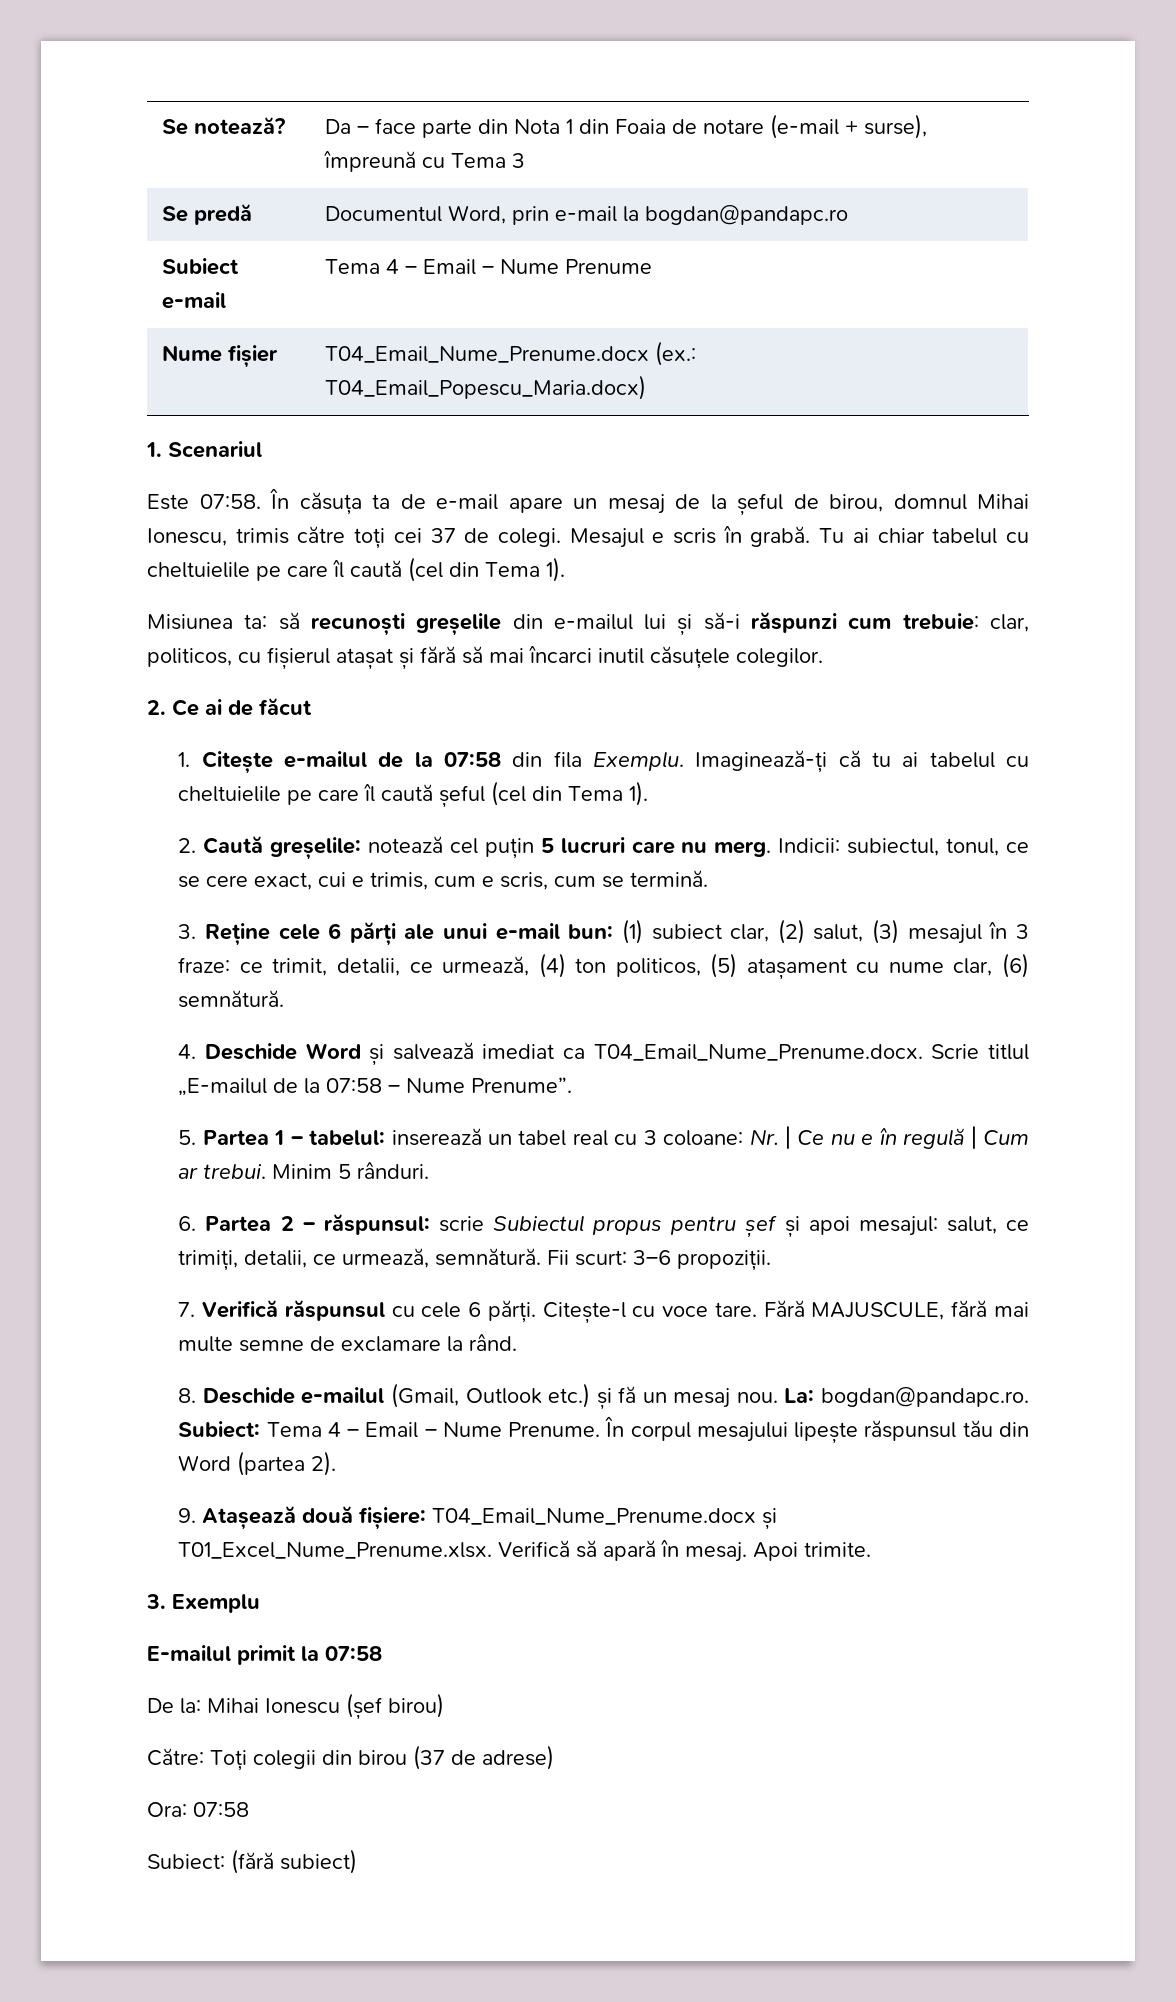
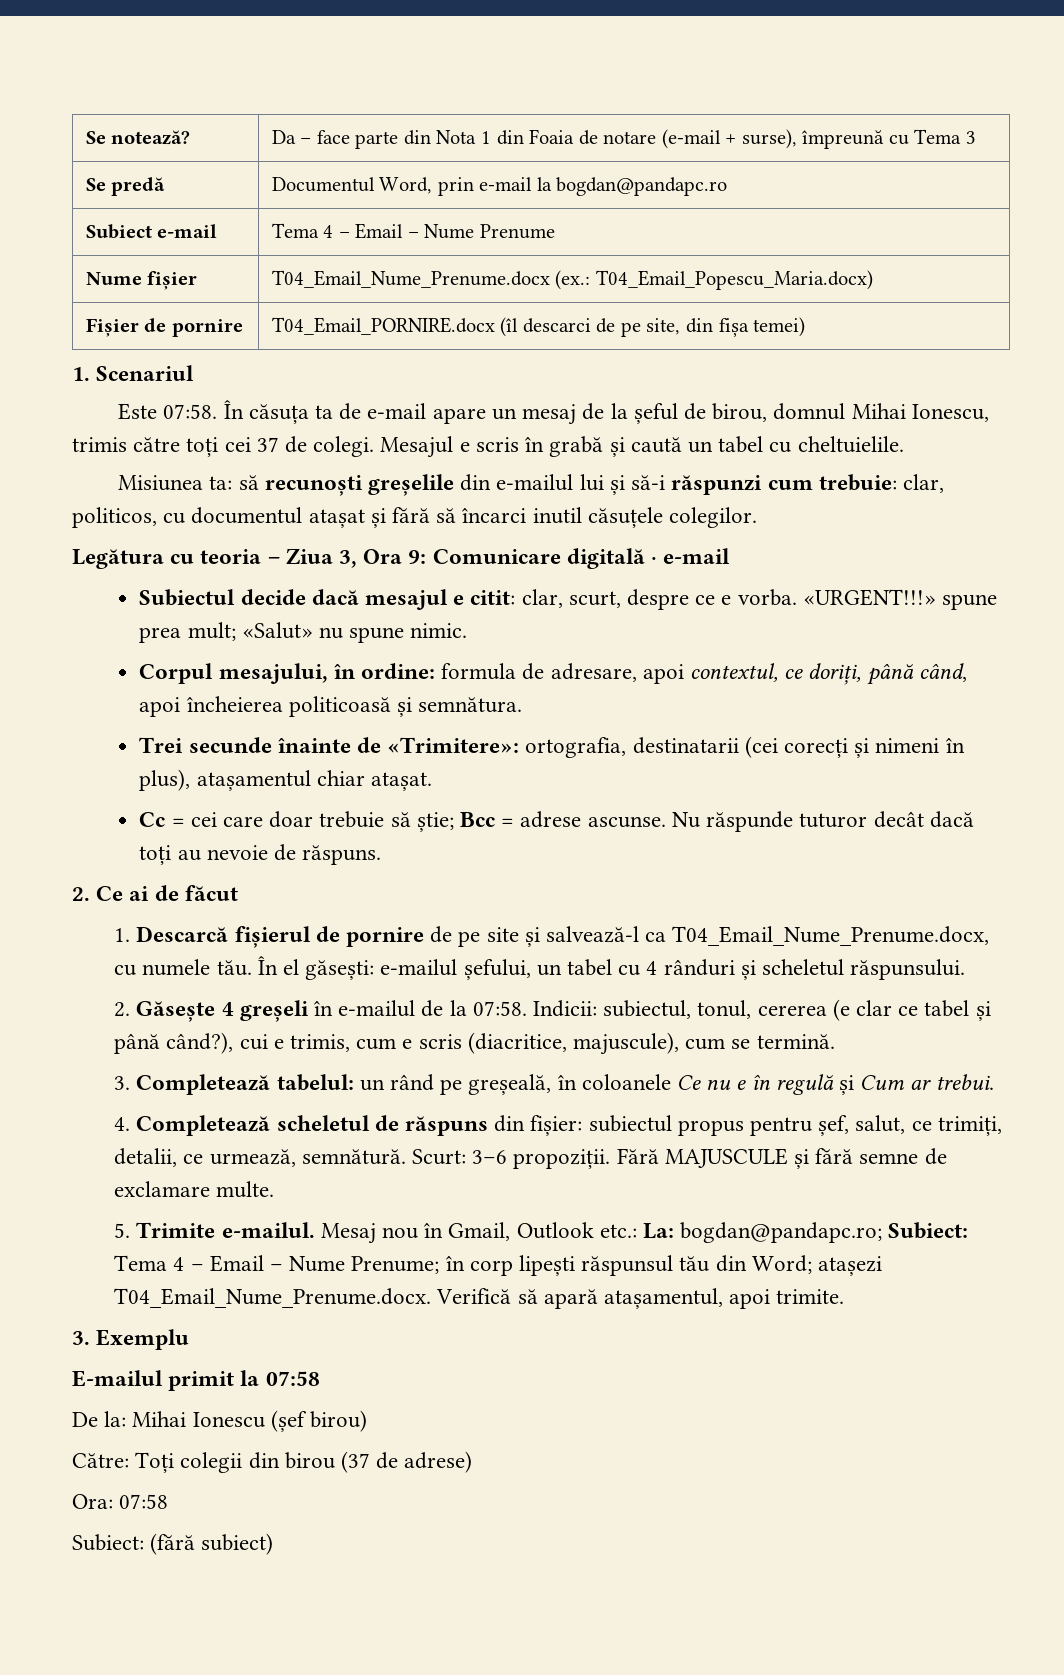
(647, 387) none -> [85,318,243,337] [271,317,806,337] // Fișier de pornire | T04_Email_PORNIRE.docx (îl descarci de pe site, din fișa temei)
[750,526,1030,547] [147,557,565,582] grabă. Tu ai chiar tabelul cu cheltuielile pe care îl caută (cel din Tema 1). -> [549,436,904,457] grabă și caută un tabel cu cheltuielile.
[267,647,330,670] fișierul -> [191,507,303,524] documentul
[489,648,524,663] mai -> (457, 515) none
(823, 657) none -> [72,548,731,569] [139,589,998,610] [139,622,468,643] [139,663,967,685] [139,696,523,717] [139,736,965,758] [139,769,433,791] [139,811,974,832] [139,844,382,865] // Legătura cu teoria – Ziua 3, Ora 9: Comunicare digitală · e-mail // Subiectul decide dacă mesajul e citit: clar, scurt, despre ce e vorba. «URGENT!!!» spune prea mult; «Salut» nu spune nimic. // Corpul mesajului, în ordine: formula de adresare, apoi contextul, ce doriți, până când, apoi încheierea politicoasă și semnătura. // Trei secunde înainte de «Trimitere»: ortografia, destinatarii (cei corecți și nimeni în plus), atașamentul chiar atașat. // Cc = cei care doar trebuie să știe; Bcc = adrese ascunse. Nu răspunde tuturor decât dacă toți au nevoie de răspuns.
[201,750,1029,774] [178,781,649,808] [178,836,1030,860] [178,872,313,890] Citește e-mailul de la 07:58 din fila Exemplu. Imaginează-ți că tu ai tabelul cu cheltuielile pe care îl caută șeful (cel din Tema 1). // 2. Caută greșelile: notează cel puțin 5 lucruri care nu merg. Indicii: subiectul, tonul, ce se cere exact, -> [136,926,990,948] [114,956,966,980] [114,999,991,1022] [114,1032,234,1054] Descarcă fișierul de pornire de pe site și salvează-l ca T04_Email_Nume_Prenume.docx, cu numele tău. În el găsești: e-mailul șefului, un tabel cu 4 rânduri și scheletul răspunsului. // 2. Găsește 4 greșeli în e-mailul de la 07:58. Indicii: subiectul, tonul, cererea (e clar ce tabel și până când?),
[500,872,549,890] scris, -> [418,1032,679,1055] scris (diacritice, majuscule),
[204,919,1030,946] [178,953,1029,980] [178,990,285,1008] [178,1042,1029,1066] [178,1077,573,1096] [178,1126,791,1149] Reține cele 6 părți ale unui e-mail bun: (1) subiect clar, (2) salut, (3) mesajul în 3 fraze: ce trimit, detalii, ce urmează, (4) ton politicos, (5) atașament cu nume clar, (6) semnătură. // 4. Deschide Word și salvează imediat ca T04_Email_Nume_Prenume.docx. Scrie titlul „E-mailul de la 07:58 – Nume Prenume”. // 5. Partea 1 – tabelul: inserează un tabel real cu 3 coloane: Nr. | -> [136,1074,671,1095] Completează tabelul: un rând pe greșeală, în coloanele
[970,1126,977,1149] | -> [839,1075,855,1095] și
[272,1162,430,1179] [178,1214,938,1238] Minim 5 rânduri. // 6. Partea 2 – răspunsul: scrie Subiectul propus pentru șef și apoi mesajul: -> [114,1115,850,1136] // 4. Completează scheletul de răspuns din fișier: subiectul propus pentru șef,
[547,1250,628,1266] Fii scurt: -> [411,1149,466,1165] Scurt:
[178,1300,1029,1324] [178,1334,518,1352] [178,1383,1029,1410] // 7. Verifică răspunsul cu cele 6 părți. Citește-l cu voce tare. Fără MAJUSCULE, fără mai multe semne de exclamare la rând. // 8. Deschide e-mailul (Gmail, Outlook etc.) și fă un mesaj nou. La: bogdan@pandapc.ro. -> [616,1148,947,1169] [114,1181,275,1198] [114,1222,883,1244] Fără MAJUSCULE și fără semne de exclamare multe. // 5. Trimite e-mailul. Mesaj nou în Gmail, Outlook etc.: La: bogdan@pandapc.ro;
[508,1416,1029,1444] [178,1451,337,1476] [178,1506,778,1530] [178,1539,799,1562] Prenume. În corpul mesajului lipește răspunsul tău din Word (partea 2). // 9. Atașează două fișiere: T04_Email_Nume_Prenume.docx și T01_Excel_Nume_Prenume.xlsx. Verifică să apară în mesaj. Apoi -> [351,1255,883,1276] [114,1288,771,1309] Prenume; în corp lipești răspunsul tău din Word; atașezi T04_Email_Nume_Prenume.docx. Verifică să apară atașamentul, apoi

